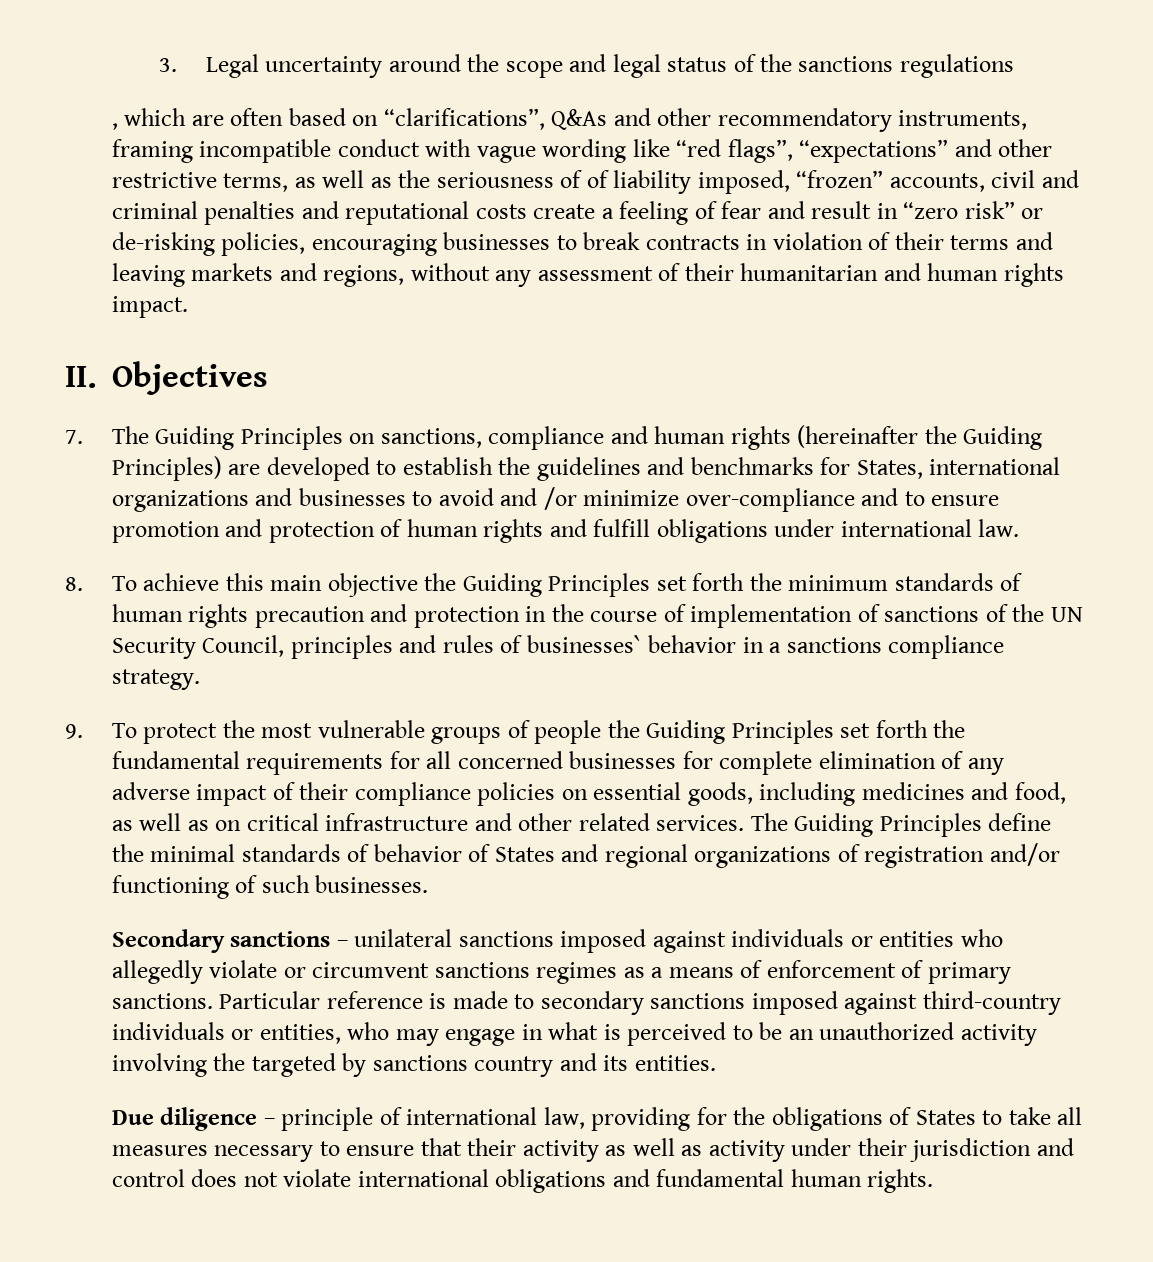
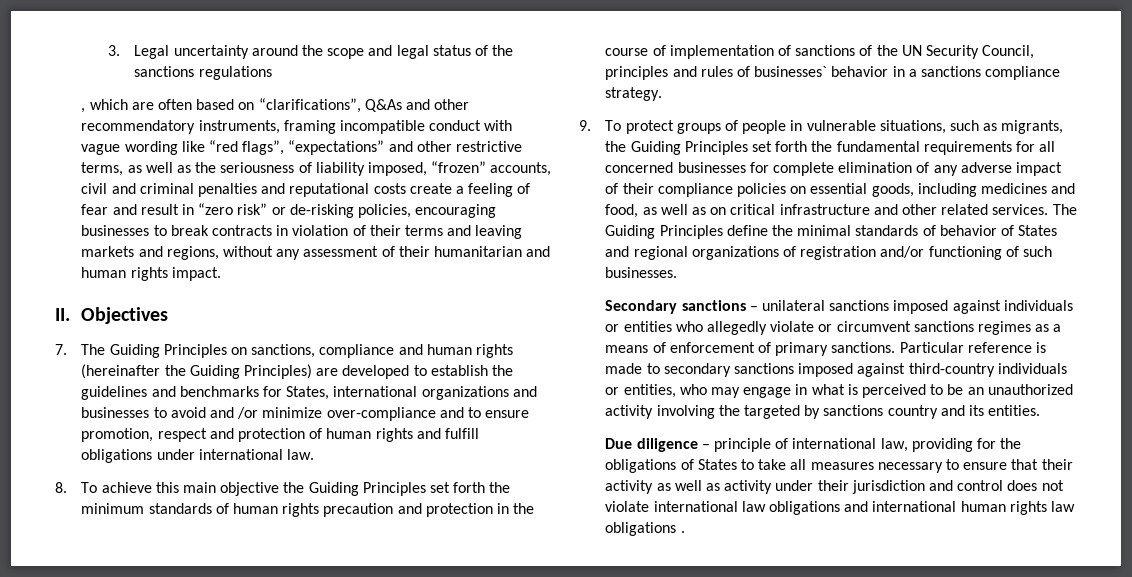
[586,170,609,188] of -> (312, 167) none
[111,521,220,543] promotion -> [81,428,207,442] promotion, respect
[222,720,602,744] the most vulnerable groups of people -> [676,120,1064,134] groups of people in vulnerable situations, such as migrants,
(489, 1178) none -> [741,501,766,512] law
[656,1169,934,1193] fundamental human rights. -> [872,501,1075,515] [605,522,685,536] international human rights law obligations .

